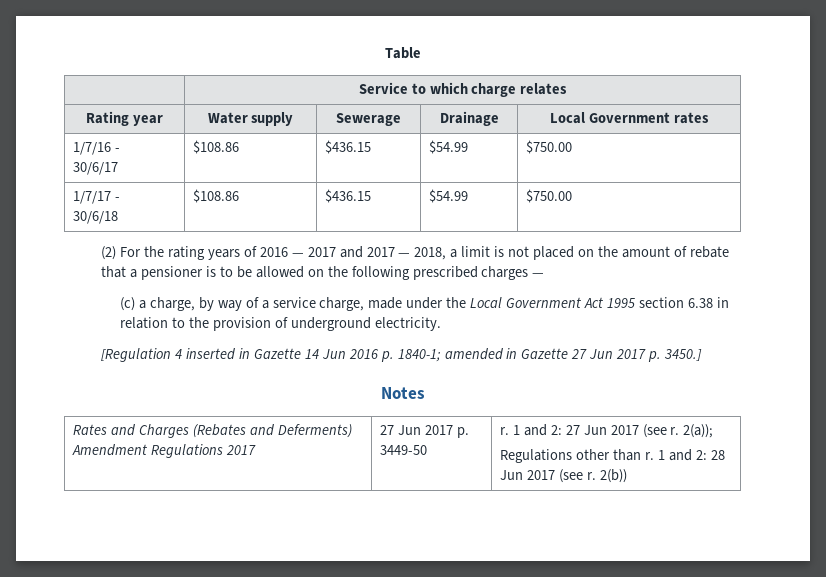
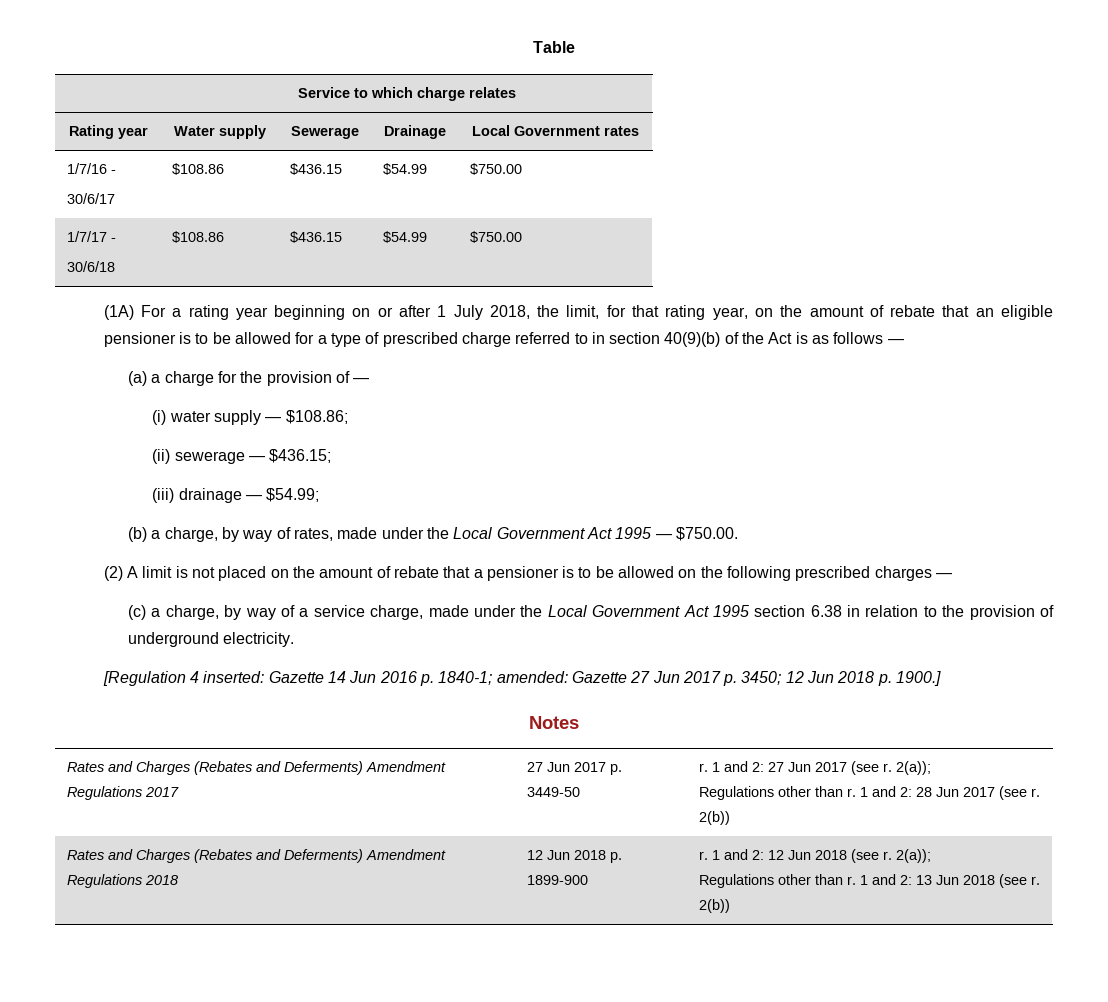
[101,246,458,260] (2) For the rating years of 2016 — 2017 and 2017 — 2018, a -> [103,305,1053,320] [103,332,904,347] [128,371,370,386] [152,410,348,425] [152,449,332,464] [152,488,320,503] [128,527,738,542] [103,566,139,581] (1A) For a rating year beginning on or after 1 July 2018, the limit, for that rating year, on the amount of rebate that an eligible pensioner is to be allowed for a type of prescribed charge referred to in section 40(9)(b) of the Act is as follows — // (a) a charge for the provision of — // (i) water supply — $108.86; // (ii) sewerage — $436.15; // (iii) drainage — $54.99; // (b) a charge, by way of rates, made under the Local Government Act 1995 — $750.00. // (2) A
[186,348,251,360] inserted in -> [203,671,265,683] inserted:
[444,348,518,360] amended in -> [496,671,568,683] amended:
[663,349,702,361] 3450.] -> [741,671,942,686] 3450; 12 Jun 2018 p. 1900.]
(627, 476) none -> [67,849,447,863] [67,874,179,888] [527,850,623,863] [527,875,589,885] [699,849,932,863] [699,874,1041,888] [699,899,731,913] // Rates and Charges (Rebates and Deferments) Amendment Regulations 2018 | 12 Jun 2018 p. 1899-900 | r. 1 and 2: 12 Jun 2018 (see r. 2(a)); // Regulations other than r. 1 and 2: 13 Jun 2018 (see r. 2(b))

